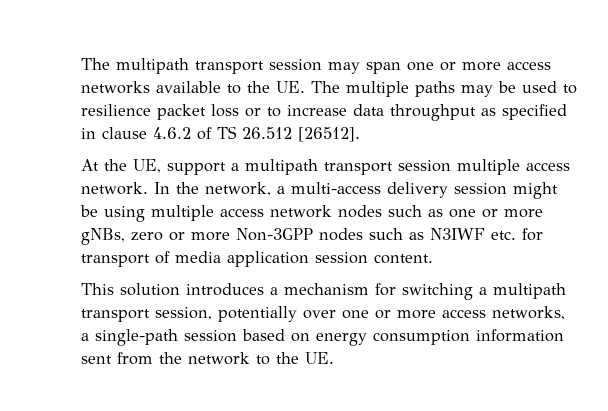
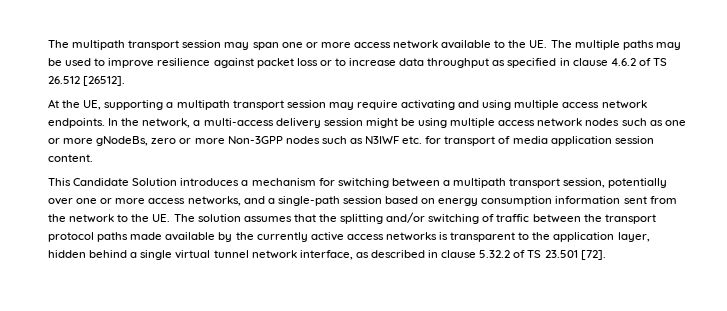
[81,81,150,94] networks -> [393,40,439,49] network
[81,104,151,116] resilience -> [108,58,254,68] improve resilience against
[167,162,226,175] support -> [104,100,164,110] supporting
[457,159,570,175] [81,182,148,195] multiple access network. -> [328,100,647,110] [48,118,105,128] may require activating and using multiple access network endpoints.
[81,228,125,245] gNBs, -> [96,136,149,146] gNodeBs,
[120,283,180,296] solution -> [73,178,178,186] Candidate Solution
(473, 291) none -> [391,178,440,187] between
(565, 313) none -> [243,196,265,204] and
(334, 358) none -> [173,212,656,224] [48,232,650,242] [48,250,606,260] The solution assumes that the splitting and/or switching of traffic between the transport protocol paths made available by the currently active access networks is transparent to the application layer, hidden behind a single virtual tunnel network interface, as described in clause 5.32.2 of TS 23.501 [72].

